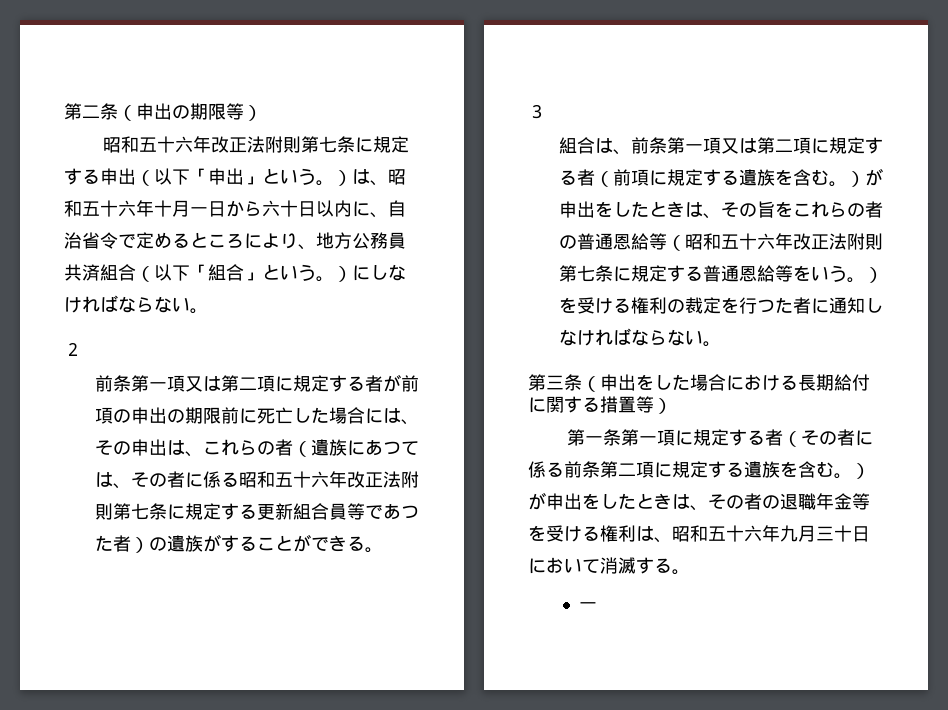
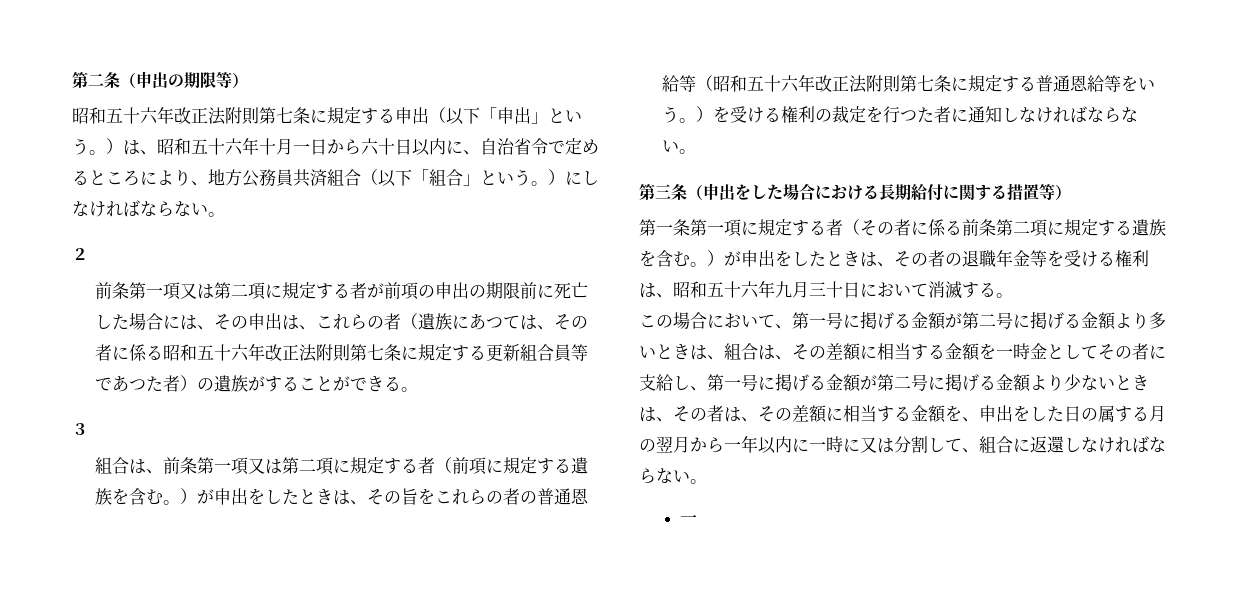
(690, 572) none -> [639,311,1166,330] [639,343,1166,361] [639,373,1149,392] [639,405,1166,423] [639,435,1166,454] [639,468,707,484] // この場合において、第一号に掲げる金額が第二号に掲げる金額より多いときは、組合は、その差額に相当する金額を一時金としてその者に支給し、第一号に掲げる金額が第二号に掲げる金額より少ないときは、その者は、その差額に相当する金額を、申出をした日の属する月の翌月から一年以内に一時に又は分割して、組合に返還しなければならない。

